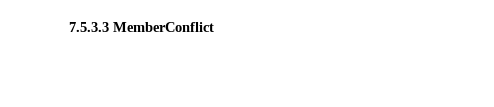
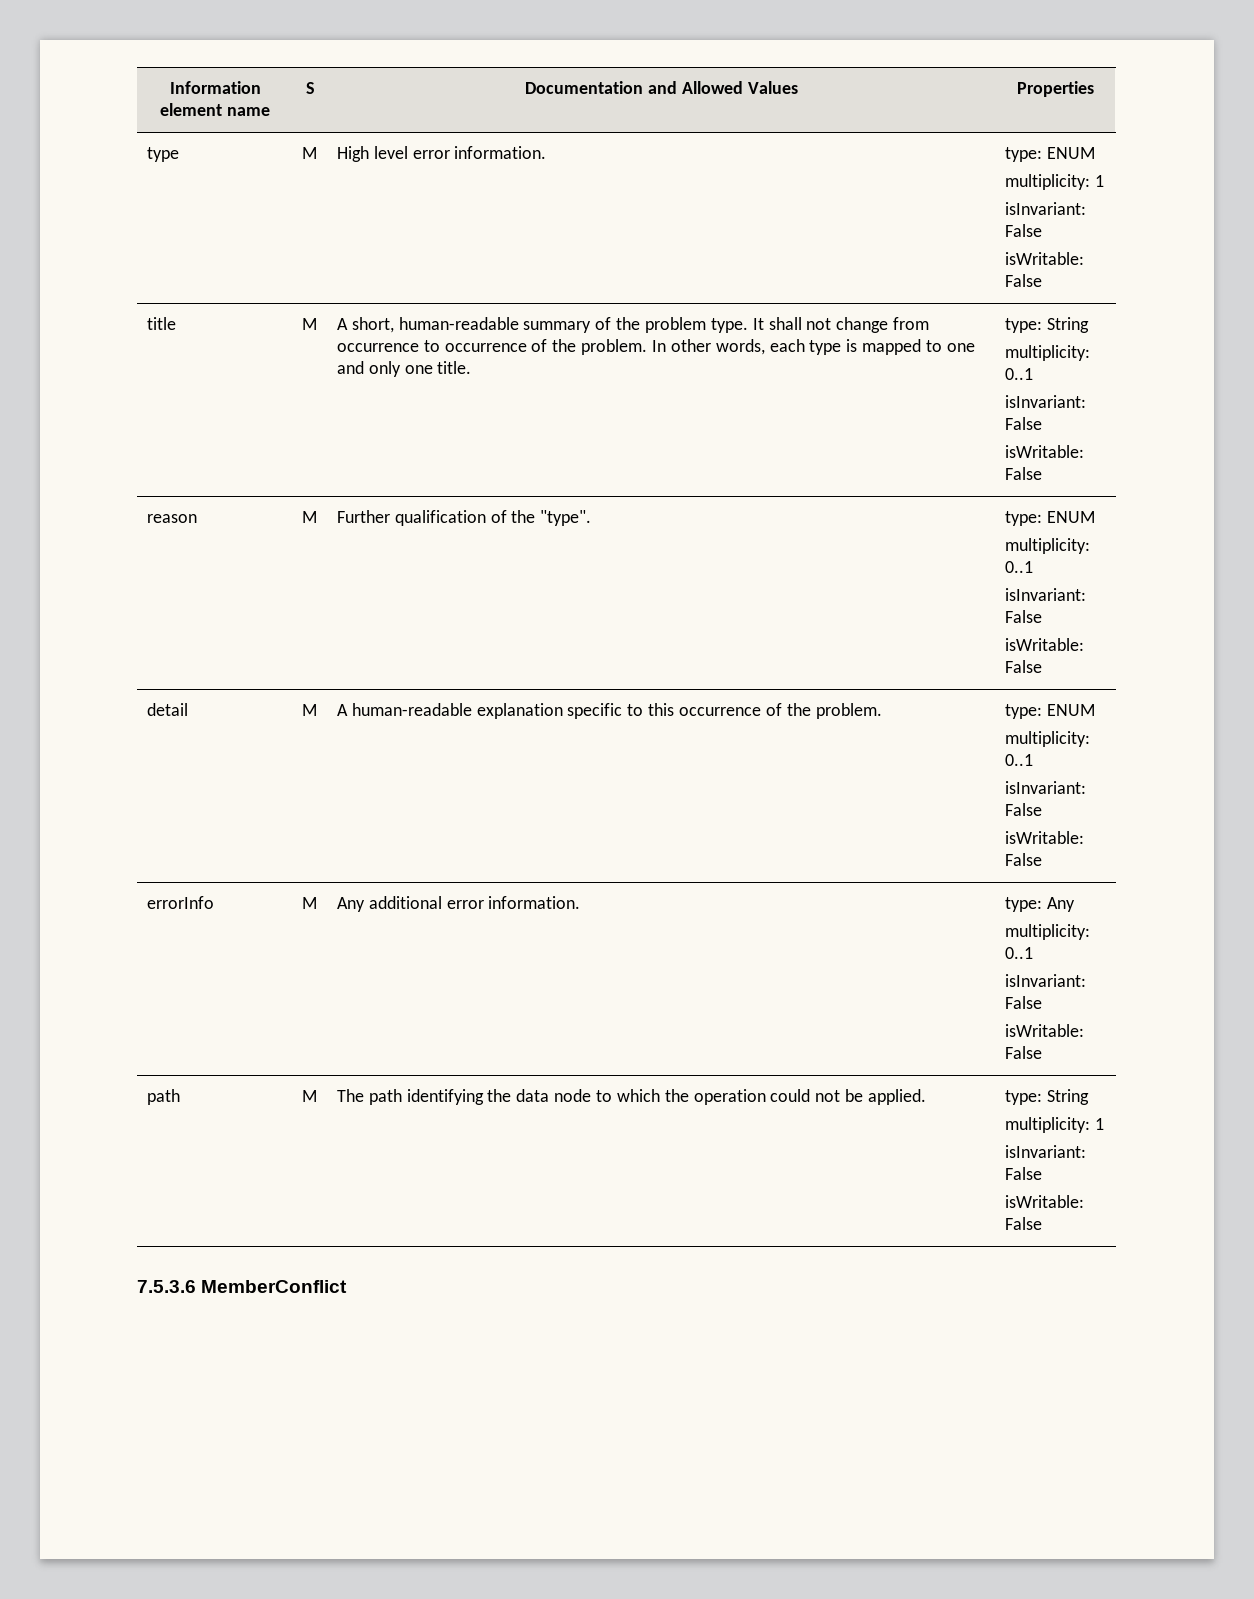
[69,22,109,32] 7.5.3.3 -> [169,81,261,94] [160,103,270,116] [305,82,315,94] [525,81,798,94] [1017,81,1094,97] [146,147,179,162] [301,147,317,159] [336,146,547,162] [1004,147,1095,162] [1004,174,1104,190] [1004,202,1086,215] [1004,224,1042,237] [1004,252,1084,265] [1004,274,1042,287] [146,317,176,330] [301,318,317,330] [336,317,930,333] [336,339,975,355] [336,361,472,377] [1004,317,1089,333] [1004,345,1090,361] [1004,368,1033,380] [1004,395,1086,408] [1004,417,1042,430] [1004,445,1084,458] [1004,467,1042,480] [146,514,197,523] [301,511,317,523] [336,510,592,526] [1004,511,1095,526] [1004,538,1090,554] [1004,561,1033,573] [1004,588,1086,601] [1004,610,1042,623] [1004,638,1084,651] [1004,660,1042,673] [146,703,188,716] [301,704,317,716] [336,703,882,719] [1004,704,1095,719] [1004,731,1090,747] [1004,754,1033,766] [1004,781,1086,794] [1004,803,1042,816] [1004,831,1084,844] [1004,853,1042,866] [146,896,214,909] [301,897,317,909] [336,896,581,912] [1004,897,1075,912] [1004,924,1090,940] [1004,947,1033,959] [1004,974,1086,987] [1004,996,1042,1009] [1004,1024,1084,1037] [1004,1046,1042,1059] [146,1089,180,1105] [301,1090,317,1102] [336,1089,927,1105] [1004,1089,1089,1105] [1004,1117,1104,1133] [1004,1145,1086,1158] [1004,1167,1042,1180] [1004,1195,1084,1208] [1004,1217,1042,1230] [137,1280,196,1293] Information element name | S | Documentation and Allowed Values | Properties // type | M | High level error information. | type: ENUM // multiplicity: 1 // isInvariant: False // isWritable: False // title | M | A short, human-readable summary of the problem type. It shall not change from occurrence to occurrence of the problem. In other words, each type is mapped to one and only one title. | type: String // multiplicity: 0..1 // isInvariant: False // isWritable: False // reason | M | Further qualification of the "type". | type: ENUM // multiplicity: 0..1 // isInvariant: False // isWritable: False // detail | M | A human-readable explanation specific to this occurrence of the problem. | type: ENUM // multiplicity: 0..1 // isInvariant: False // isWritable: False // errorInfo | M | Any additional error information. | type: Any // multiplicity: 0..1 // isInvariant: False // isWritable: False // path | M | The path identifying the data node to which the operation could not be applied. | type: String // multiplicity: 1 // isInvariant: False // isWritable: False // 7.5.3.6

